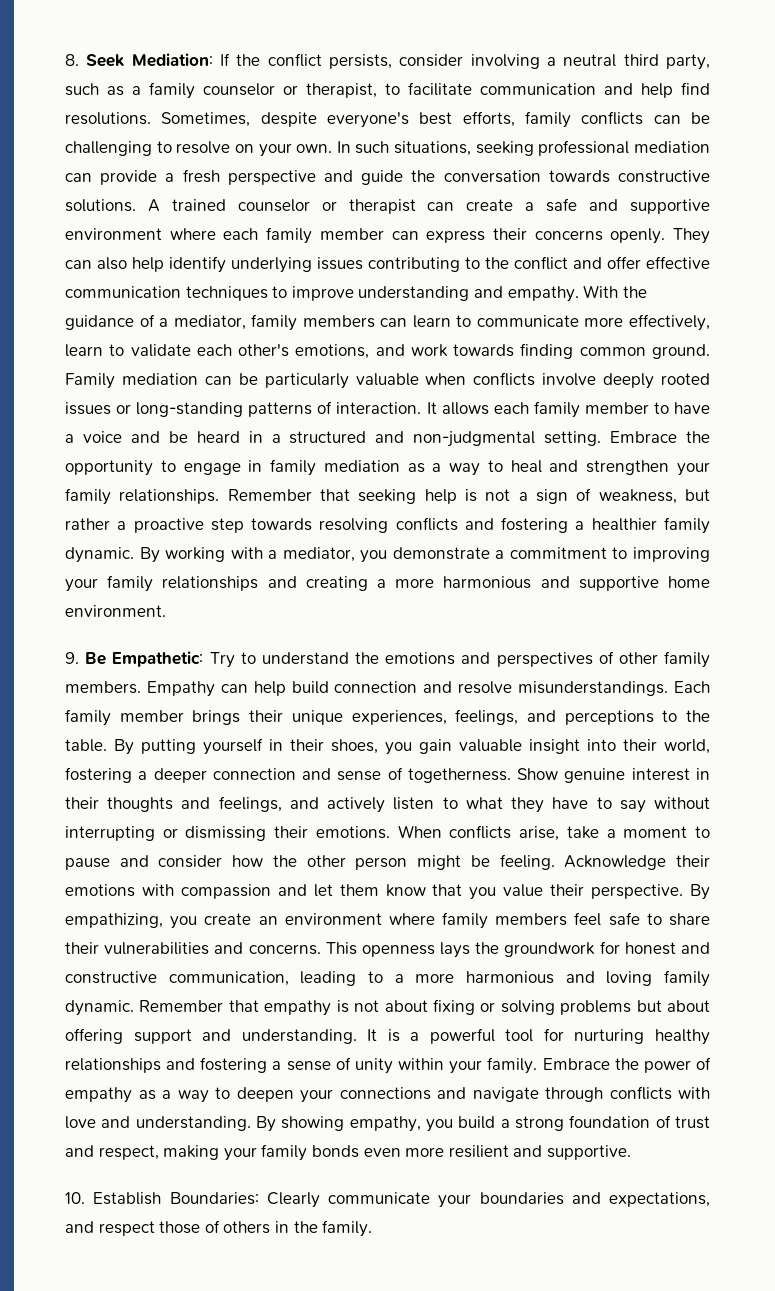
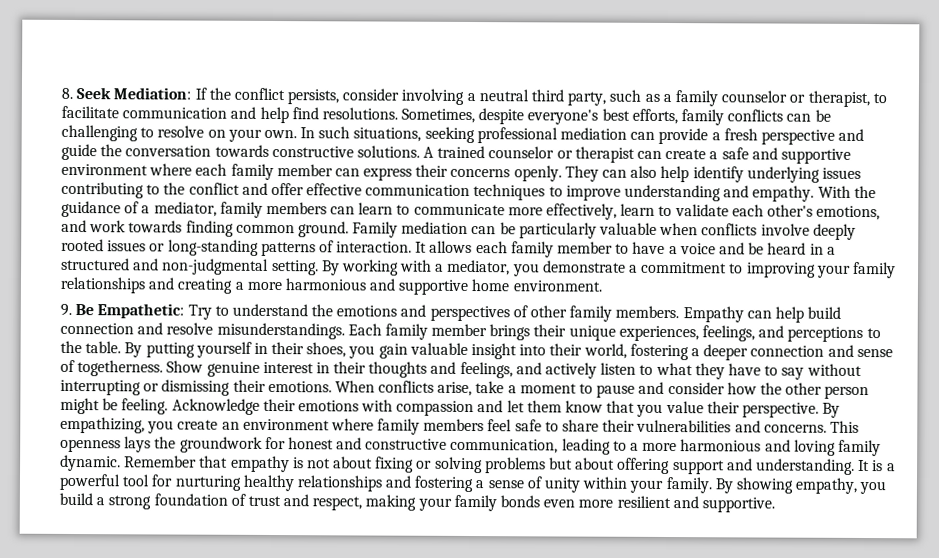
[610,431,710,443] [65,459,710,476] [65,488,710,505] [65,517,710,534] [65,547,134,563] Embrace the opportunity to engage in family mediation as a way to heal and strengthen your family relationships. Remember that seeking help is not a sign of weakness, but rather a proactive step towards resolving conflicts and fostering a healthier family dynamic. -> (319, 267) none
[542,1057,711,1073] [65,1086,710,1103] [65,1116,251,1131] Embrace the power of empathy as a way to deepen your connections and navigate through conflicts with love and understanding. -> (712, 485) none
[65,1192,710,1208] [65,1220,373,1237] // 10. Establish Boundaries: Clearly communicate your boundaries and expectations, and respect those of others in the family. -> (775, 505) none

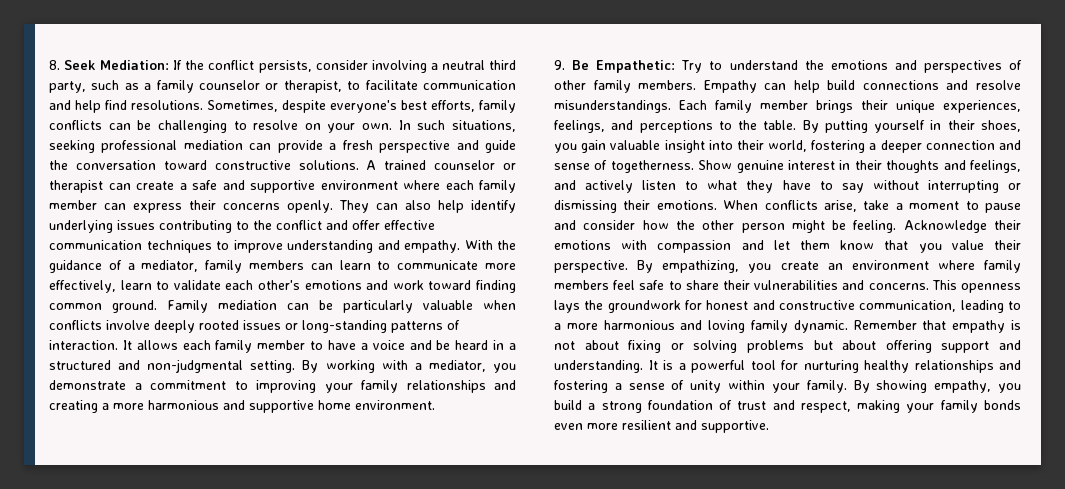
[214,144,269,157] towards -> [163,160,207,170] toward
[816,205,881,221] emotions, -> [304,280,362,290] emotions
[128,220,183,233] towards -> [428,280,472,290] toward
[60,322,134,335] connection -> [862,80,939,90] connections

